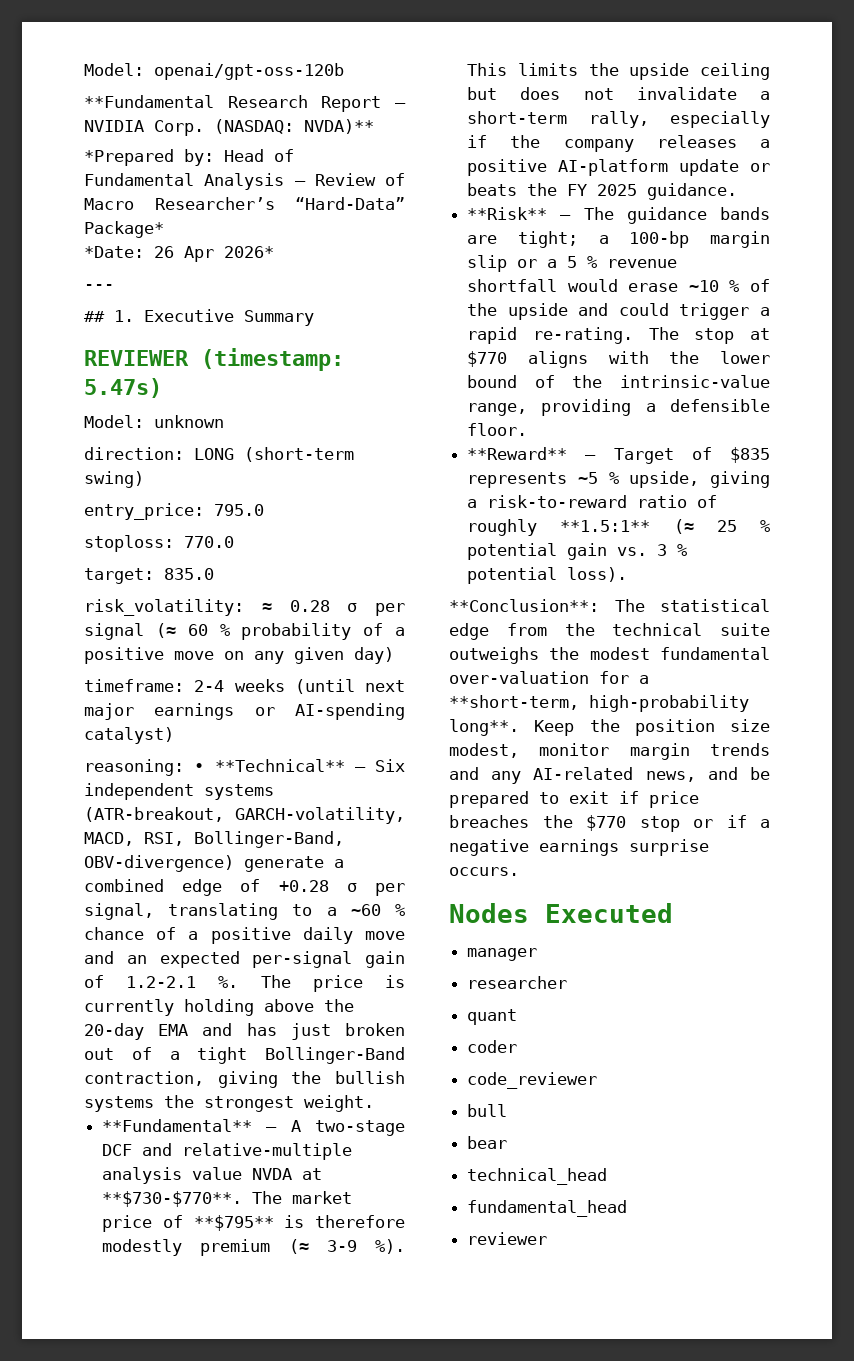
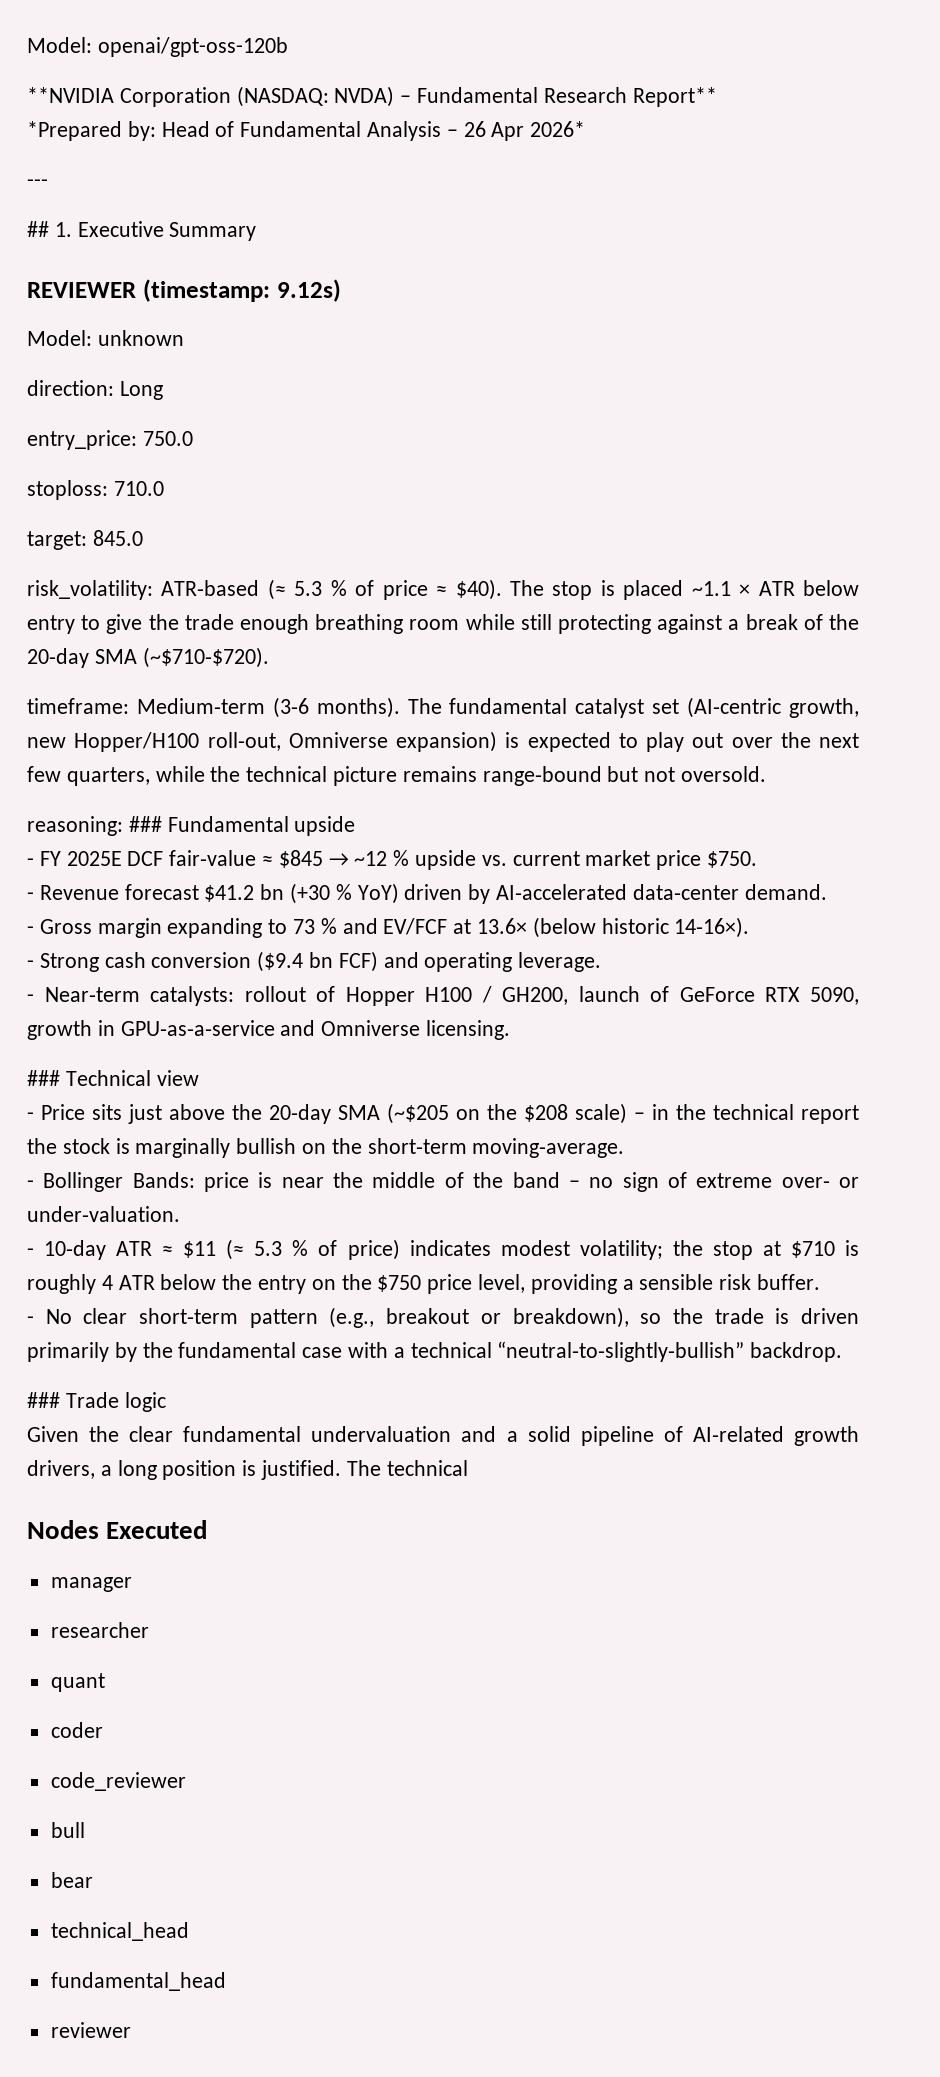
[84,95,406,112] [84,119,374,136] **Fundamental Research Report – NVIDIA Corp. (NASDAQ: NVDA)** -> [27,86,717,107] **NVIDIA Corporation (NASDAQ: NVDA) – Fundamental Research Report**
[314,173,405,186] [84,197,405,210] [84,221,164,238] [84,246,144,258] Review of Macro Researcher’s “Hard‑Data” Package* // *Date: -> (458, 133) none
[84,378,162,398] 5.47s) -> [276,279,341,302] 9.12s)
[194,447,354,462] [84,471,144,488] LONG (short‑term swing) -> [119,381,163,400] Long
[214,504,264,516] 795.0 -> [142,431,193,446] 750.0
[184,536,234,548] 770.0 -> [113,481,164,496] 710.0
[164,568,214,580] 835.0 -> [92,530,143,546] 845.0
[261,600,405,616] [84,623,405,640] [84,647,394,664] [84,679,405,694] [84,703,405,720] [84,727,174,744] [84,759,405,776] [84,783,274,800] [84,807,405,824] [84,831,344,848] [84,855,344,872] [84,879,405,896] [84,903,405,920] [84,927,405,944] [84,951,405,968] [84,975,405,992] [84,999,354,1016] [84,1023,405,1040] [84,1047,405,1064] [84,1071,405,1088] [84,1095,374,1112] [102,1119,405,1136] [102,1143,353,1160] [102,1167,323,1184] [102,1191,353,1207] [102,1215,405,1232] [102,1239,405,1256] [467,63,770,80] [467,87,770,100] [467,111,770,128] [467,135,770,152] [467,159,770,176] [467,183,738,200] [467,207,770,224] [467,231,770,248] [467,255,678,272] [467,279,770,292] [467,303,770,320] [467,327,770,344] [467,351,770,368] [467,375,770,388] [467,399,770,416] [467,423,528,436] [467,447,770,464] [467,471,770,488] [467,495,718,508] [467,519,770,536] [467,543,688,560] [467,567,628,584] [449,599,770,612] [449,623,770,640] [449,647,770,664] [449,671,649,684] [449,695,749,712] [449,719,770,736] [449,743,770,760] [449,767,770,784] [449,791,699,808] [449,815,770,832] [449,839,709,856] [449,867,519,876] ≈ 0.28 σ per signal (≈ 60 % probability of a positive move on any given day) // timeframe: 2‑4 weeks (until next major earnings or AI‑spending catalyst) // reasoning: • **Technical** – Six independent systems (ATR‑breakout, GARCH‑volatility, MACD, RSI, Bollinger‑Band, OBV‑divergence) generate a combined edge of +0.28 σ per signal, translating to a ~60 % chance of a positive daily move and an expected per‑signal gain of 1.2‑2.1 %. The price is currently holding above the 20‑day EMA and has just broken out of a tight Bollinger‑Band contraction, giving the bullish systems the strongest weight. // **Fundamental** – A two‑stage DCF and relative‑multiple analysis value NVDA at **$730‑$770**. The market price of **$795** is therefore modestly premium (≈ 3‑9 %). This limits the upside ceiling but does not invalidate a short‑term rally, especially if the company releases a positive AI‑platform update or beats the FY 2025 guidance. // **Risk** – The guidance bands are tight; a 100‑bp margin slip or a 5 % revenue shortfall would erase ~10 % of the upside and could trigger a rapid re‑rating. The stop at $770 aligns with the lower bound of the intrinsic‑value range, providing a defensible floor. // **Reward** – Target of $835 represents ~5 % upside, giving a risk‑to‑reward ratio of roughly **1.5:1** (≈ 25 % potential gain vs. 3 % potential loss). // **Conclusion**: The statistical edge from the technical suite outweighs the modest fundamental over‑valuation for a **short‑term, high‑probability long**. Keep the position size modest, monitor margin trends and any AI‑related news, and be prepared to exit if price breaches the $770 stop or if a negative earnings surprise occurs. -> [161,579,859,600] [27,614,860,634] [27,647,269,668] [27,697,860,718] [27,731,859,752] [27,766,767,786] [27,816,356,836] [27,850,758,870] [27,883,827,904] [27,917,750,938] [27,951,602,972] [27,986,860,1006] [27,1020,511,1040] [27,1070,199,1086] [27,1103,859,1124] [27,1138,625,1158] [27,1172,860,1192] [27,1206,180,1222] [27,1239,859,1260] [27,1274,821,1294] [27,1307,860,1328] [27,1341,843,1362] [27,1392,166,1412] [27,1426,859,1446] [27,1460,468,1480] ATR‑based (≈ 5.3 % of price ≈ $40). The stop is placed ~1.1 × ATR below entry to give the trade enough breathing room while still protecting against a break of the 20‑day SMA (~$710‑$720). // timeframe: Medium‑term (3‑6 months). The fundamental catalyst set (AI‑centric growth, new Hopper/H100 roll‑out, Omniverse expansion) is expected to play out over the next few quarters, while the technical picture remains range‑bound but not oversold. // reasoning: ### Fundamental upside // - FY 2025E DCF fair‑value ≈ $845 → ~12 % upside vs. current market price $750. // - Revenue forecast $41.2 bn (+30 % YoY) driven by AI‑accelerated data‑center demand. // - Gross margin expanding to 73 % and EV/FCF at 13.6× (below historic 14‑16×). // - Strong cash conversion ($9.4 bn FCF) and operating leverage. // - Near‑term catalysts: rollout of Hopper H100 / GH200, launch of GeForce RTX 5090, growth in GPU‑as‑a‑service and Omniverse licensing. // ### Technical view // - Price sits just above the 20‑day SMA (~$205 on the $208 scale) – in the technical report the stock is marginally bullish on the short‑term moving‑average. // - Bollinger Bands: price is near the middle of the band – no sign of extreme over‑ or under‑valuation. // - 10‑day ATR ≈ $11 (≈ 5.3 % of price) indicates modest volatility; the stop at $710 is roughly 4 ATR below the entry on the $750 price level, providing a sensible risk buffer. // - No clear short‑term pattern (e.g., breakout or breakdown), so the trade is driven primarily by the fundamental case with a technical “neutral‑to‑slightly‑bullish” backdrop. // ### Trade logic // Given the clear fundamental undervaluation and a solid pipeline of AI‑related growth drivers, a long position is justified. The technical

